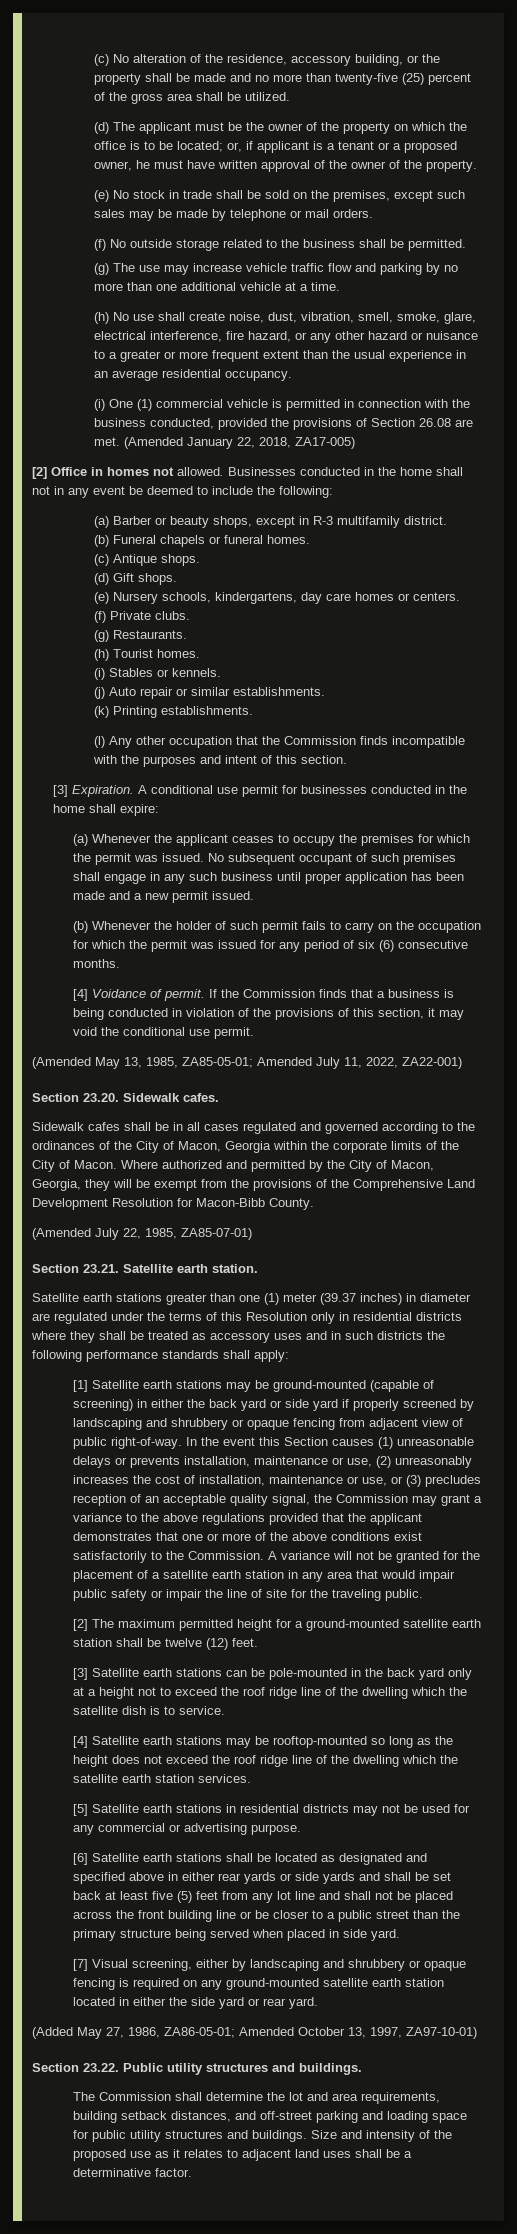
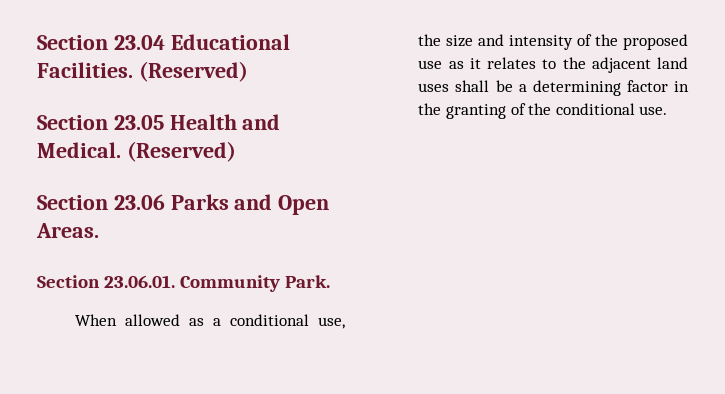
[93,54,440,66] [93,73,471,85] [93,92,290,104] [93,122,467,134] [93,141,457,153] [93,160,477,172] [93,190,465,202] [93,209,373,221] [93,239,466,251] [93,263,458,275] [93,282,340,291] [93,312,476,324] [93,331,478,343] [93,350,466,362] [93,369,292,381] [93,399,470,411] [93,418,473,430] [93,437,355,449] [32,467,463,479] [32,486,333,498] [93,516,447,528] [93,535,310,547] [93,554,200,566] [93,573,177,585] [93,592,460,604] [93,611,190,623] [93,630,187,642] [93,649,200,661] [93,668,221,680] [93,687,325,699] [93,706,253,718] [93,736,465,748] [92,755,347,767] [52,785,467,797] [52,804,159,816] [73,834,471,846] [73,853,457,865] [73,872,465,884] [73,891,255,903] [73,921,482,933] [73,940,469,952] [73,959,121,968] [73,989,455,1001] [73,1008,465,1020] [73,1027,255,1039] [32,1057,462,1069] [32,1093,219,1102] [32,1122,475,1134] [32,1141,459,1153] [32,1160,434,1172] [32,1179,475,1191] [32,1198,314,1210] [32,1228,252,1240] [32,1264,258,1273] [32,1293,471,1305] [32,1312,462,1324] [31,1331,445,1343] [32,1350,289,1362] [73,1380,435,1392] [73,1399,475,1411] [73,1418,464,1430] [73,1437,475,1449] [73,1456,473,1468] [73,1475,482,1487] [73,1494,483,1506] [73,1513,423,1525] [73,1532,423,1541] [73,1551,481,1563] [73,1570,456,1582] [73,1589,424,1601] [73,1619,482,1631] [73,1638,259,1650] [73,1668,473,1680] [73,1687,468,1699] [73,1706,226,1715] [73,1736,454,1748] [73,1755,459,1767] [73,1774,252,1783] [73,1804,471,1816] [73,1823,302,1835] [73,1853,428,1865] [73,1872,452,1884] [73,1891,454,1903] [73,1910,461,1922] [73,1929,401,1941] [73,1959,467,1971] [73,1978,445,1990] [73,1997,319,2009] [32,2027,477,2039] [32,2063,362,2075] [73,2092,441,2104] [73,2111,468,2123] [73,2130,338,2142] (c) No alteration of the residence, accessory building, or the property shall be made and no more than twenty-five (25) percent of the gross area shall be utilized. // (d) The applicant must be the owner of the property on which the office is to be located; or, if applicant is a tenant or a proposed owner, he must have written approval of the owner of the property. // (e) No stock in trade shall be sold on the premises, except such sales may be made by telephone or mail orders. // (f) No outside storage related to the business shall be permitted. // (g) The use may increase vehicle traffic flow and parking by no more than one additional vehicle at a time. // (h) No use shall create noise, dust, vibration, smell, smoke, glare, electrical interference, fire hazard, or any other hazard or nuisance to a greater or more frequent extent than the usual experience in an average residential occupancy. // (i) One (1) commercial vehicle is permitted in connection with the business conducted, provided the provisions of Section 26.08 are met. (Amended January 22, 2018, ZA17-005) // [2] Office in homes not allowed. Businesses conducted in the home shall not in any event be deemed to include the following: // (a) Barber or beauty shops, except in R-3 multifamily district. // (b) Funeral chapels or funeral homes. // (c) Antique shops. // (d) Gift shops. // (e) Nursery schools, kindergartens, day care homes or centers. // (f) Private clubs. // (g) Restaurants. // (h) Tourist homes. // (i) Stables or kennels. // (j) Auto repair or similar establishments. // (k) Printing establishments. // (l) Any other occupation that the Commission finds incompatible with the purposes and intent of this section. // [3] Expiration. A conditional use permit for businesses conducted in the home shall expire: // (a) Whenever the applicant ceases to occupy the premises for which the permit was issued. No subsequent occupant of such premises shall engage in any such business until proper application has been made and a new permit issued. // (b) Whenever the holder of such permit fails to carry on the occupation for which the permit was issued for any period of six (6) consecutive months. // [4] Voidance of permit. If the Commission finds that a business is being conducted in violation of the provisions of this section, it may void the conditional use permit. // (Amended May 13, 1985, ZA85-05-01; Amended July 11, 2022, ZA22-001) // Section 23.20. Sidewalk cafes. // Sidewalk cafes shall be in all cases regulated and governed according to the ordinances of the City of Macon, Georgia within the corporate limits of the City of Macon. Where authorized and permitted by the City of Macon, Georgia, they will be exempt from the provisions of the Comprehensive Land Development Resolution for Macon-Bibb County. // (Amended July 22, 1985, ZA85-07-01) // Section 23.21. Satellite earth station. // Satellite earth stations greater than one (1) meter (39.37 inches) in diameter are regulated under the terms of this Resolution only in residential districts where they shall be treated as accessory uses and in such districts the following performance standards shall apply: // [1] Satellite earth stations may be ground-mounted (capable of screening) in either the back yard or side yard if properly screened by landscaping and shrubbery or opaque fencing from adjacent view of public right-of-way. In the event this Section causes (1) unreasonable delays or prevents installation, maintenance or use, (2) unreasonably increases the cost of installation, maintenance or use, or (3) precludes reception of an acceptable quality signal, the Commission may grant a variance to the above regulations provided that the applicant demonstrates that one or more of the above conditions exist satisfactorily to the Commission. A variance will not be granted for the placement of a satellite earth station in any area that would impair public safety or impair the line of site for the traveling public. // [2] The maximum permitted height for a ground-mounted satellite earth station shall be twelve (12) feet. // [3] Satellite earth stations can be pole-mounted in the back yard only at a height not to exceed the roof ridge line of the dwelling which the satellite dish is to service. // [4] Satellite earth stations may be rooftop-mounted so long as the height does not exceed the roof ridge line of the dwelling which the satellite earth station services. // [5] Satellite earth stations in residential districts may not be used for any commercial or advertising purpose. // [6] Satellite earth stations shall be located as designated and specified above in either rear yards or side yards and shall be set back at least five (5) feet from any lot line and shall not be placed across the front building line or be closer to a public street than the primary structure being served when placed in side yard. // [7] Visual screening, either by landscaping and shrubbery or opaque fencing is required on any ground-mounted satellite earth station located in either the side yard or rear yard. // (Added May 27, 1986, ZA86-05-01; Amended October 13, 1997, ZA97-10-01) // Section 23.22. Public utility structures and buildings. // The Commission shall determine the lot and area requirements, building setback distances, and off-street parking and loading space for public utility structures and buildings. Size -> [37,34,290,50] [37,61,248,82] [37,114,281,130] [37,141,236,162] [37,194,330,215] [36,223,99,238] [37,275,331,292] [75,314,345,329] [418,34,474,47] Section 23.04 Educational Facilities. (Reserved) // Section 23.05 Health and Medical. (Reserved) // Section 23.06 Parks and Open Areas. // Section 23.06.01. Community Park. // When allowed as a conditional use, the size
(239, 2153) none -> [562,57,586,69] the
[73,2168,193,2177] determinative factor. -> [532,80,689,96] [418,103,668,119] determining factor in the granting of the conditional use.

